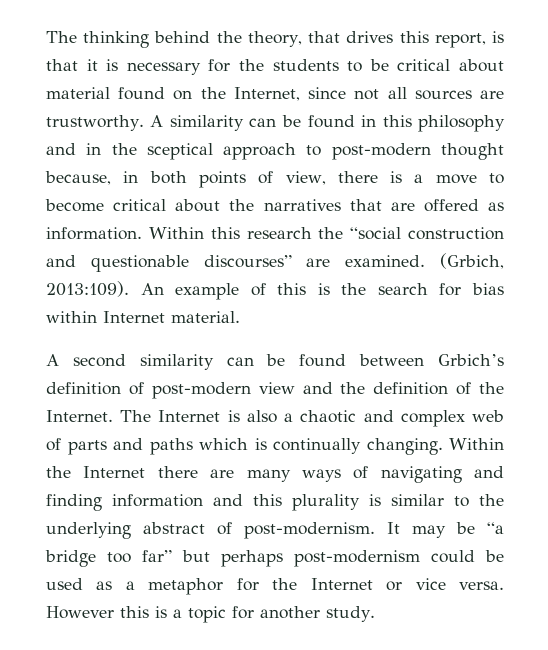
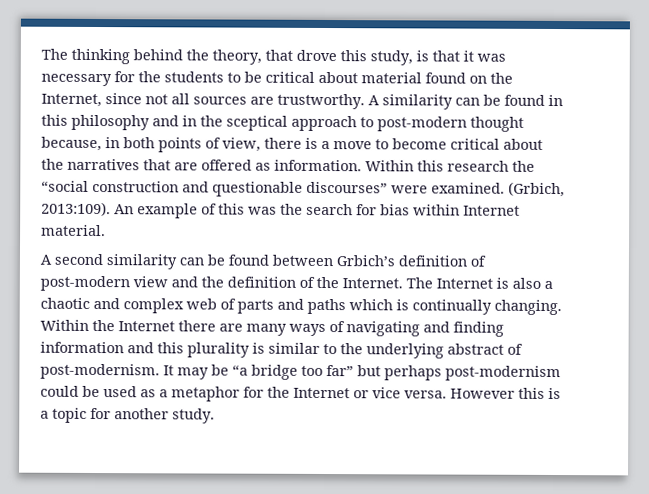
[346,31,486,48] drives this report, -> [296,49,413,66] drove this study,
[106,59,119,71] is -> [477,53,506,62] was
[306,258,331,267] are -> [391,185,428,194] were
[317,283,330,295] is -> [248,206,277,215] was

